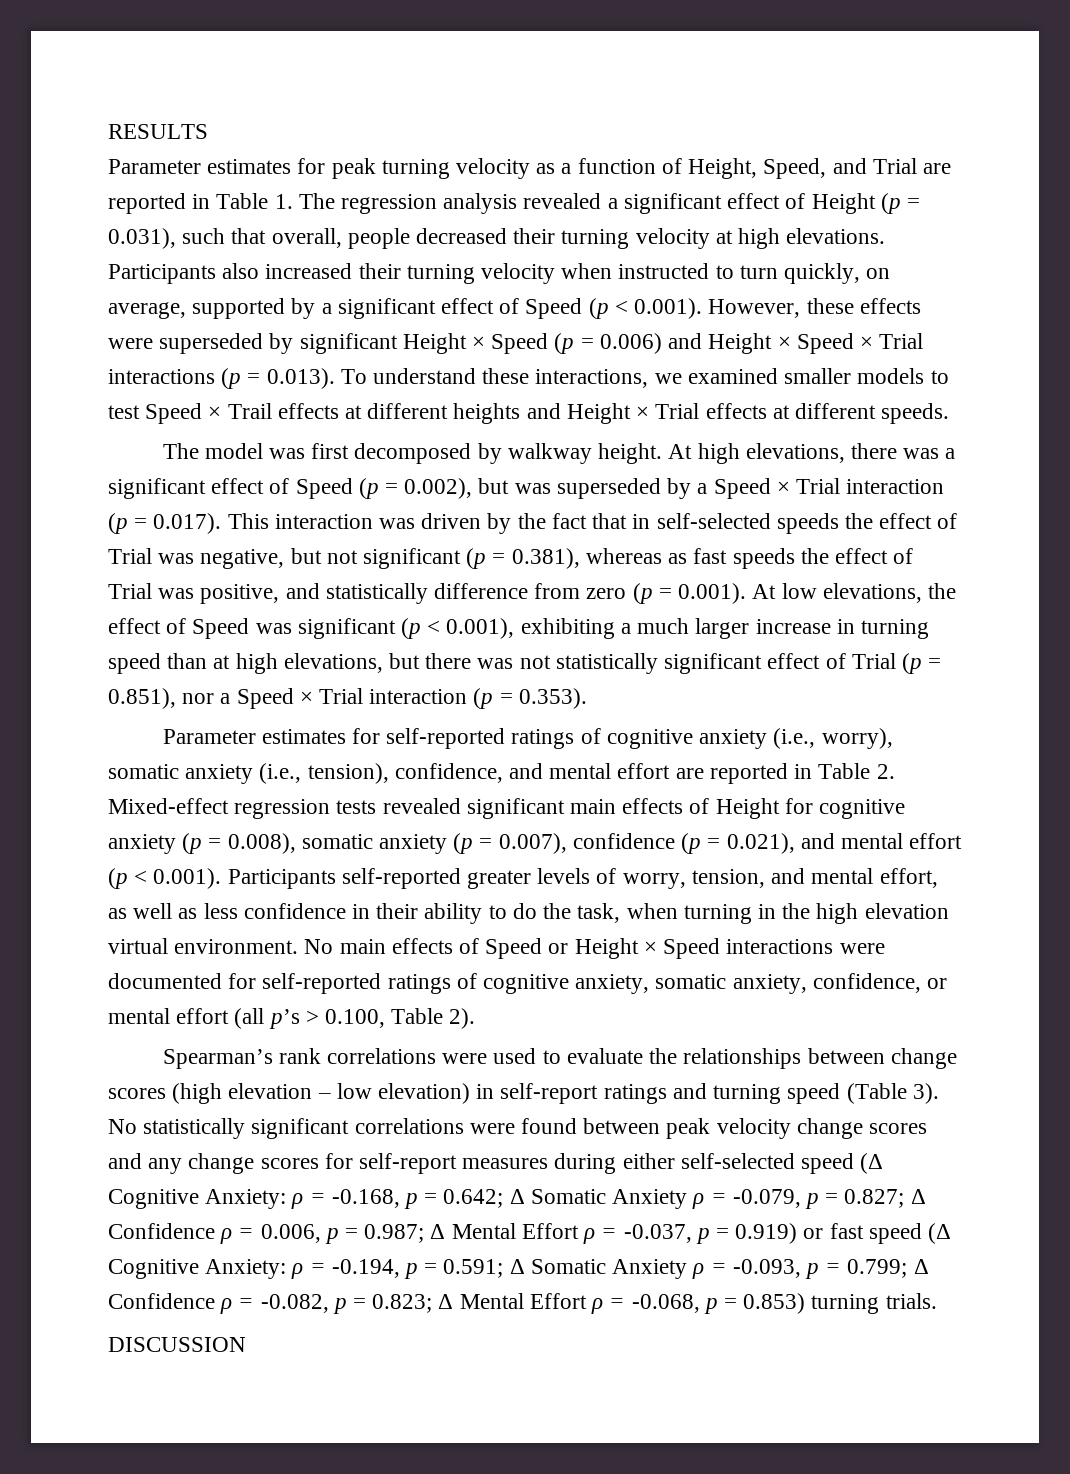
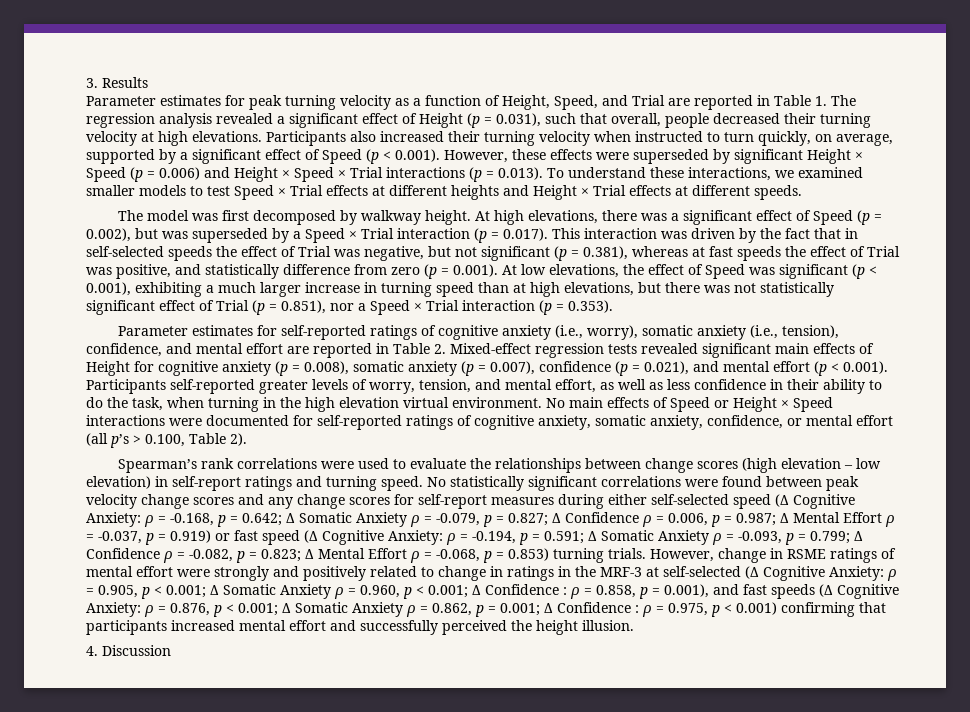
[108,124,208,139] RESULTS -> [86,77,148,88] 3. Results
[227,403,272,419] Trail -> [290,185,323,196] Trial
[668,553,688,564] as -> [692,247,705,257] at
[787,1083,939,1104] speed (Table 3). -> [381,476,423,491] speed.
[108,1337,246,1352] // DISCUSSION -> [650,548,896,563] [86,566,897,581] [86,584,899,599] [86,602,886,617] [86,620,634,635] [86,645,171,656] However, change in RSME ratings of mental effort were strongly and positively related to change in ratings in the MRF-3 at self-selected (Δ Cognitive Anxiety: ρ = 0.905, p < 0.001; Δ Somatic Anxiety ρ = 0.960, p < 0.001; Δ Confidence : ρ = 0.858, p = 0.001), and fast speeds (Δ Cognitive Anxiety: ρ = 0.876, p < 0.001; Δ Somatic Anxiety ρ = 0.862, p = 0.001; Δ Confidence : ρ = 0.975, p < 0.001) confirming that participants increased mental effort and successfully perceived the height illusion. // 4. Discussion

